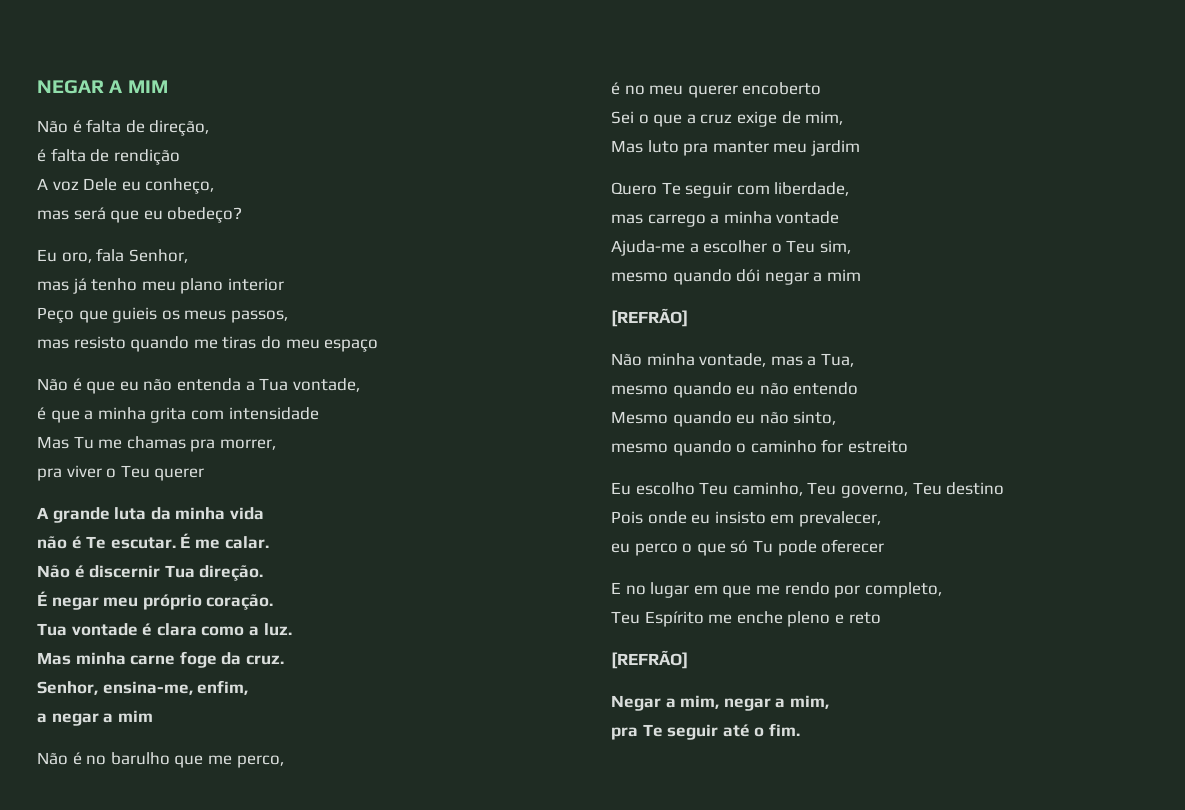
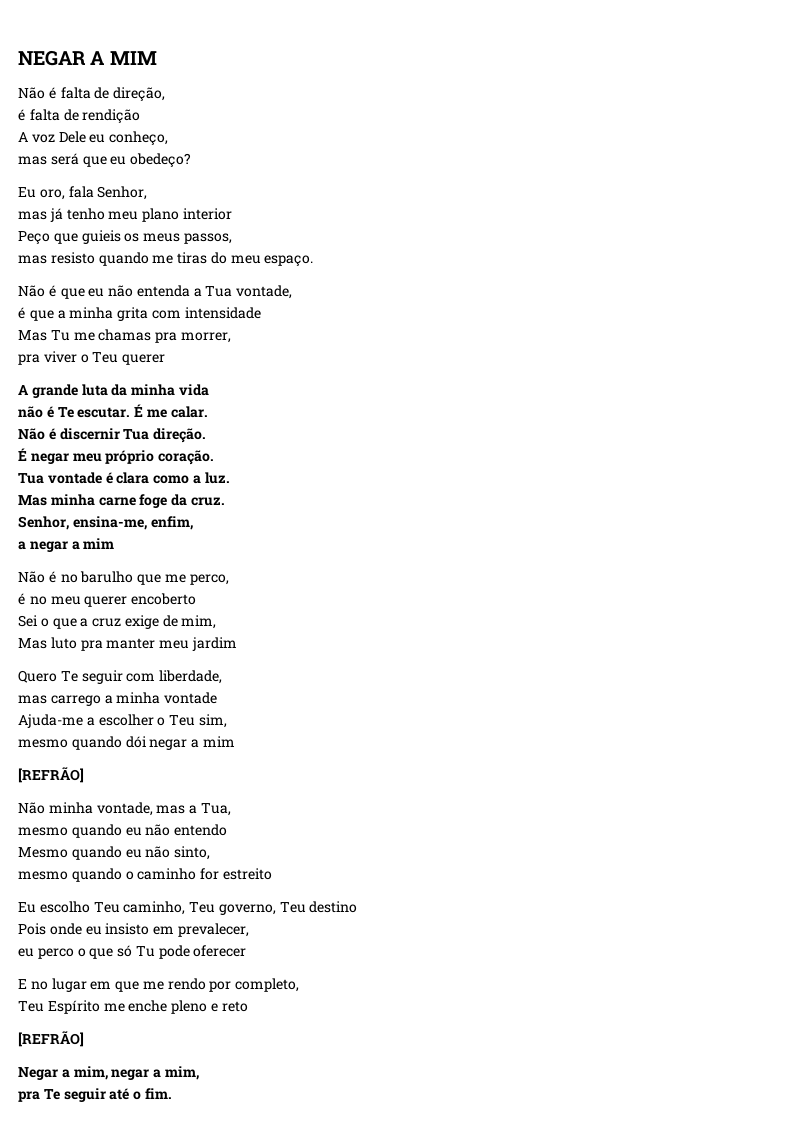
[324,339,379,352] espaço -> [264,255,314,267] espaço.

